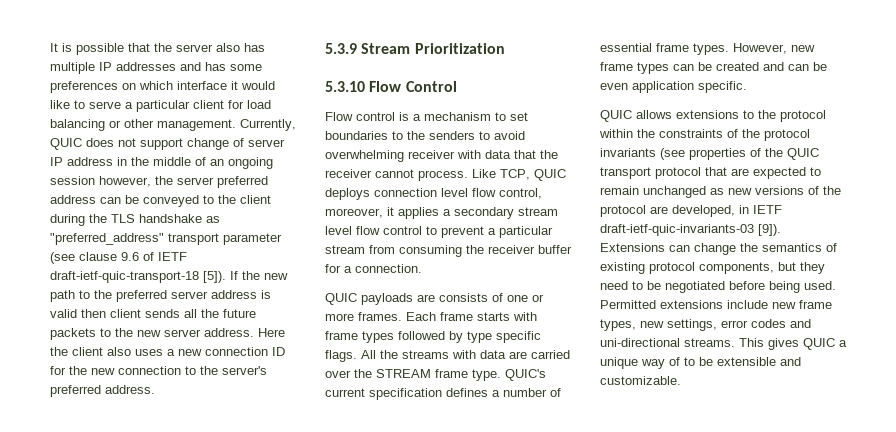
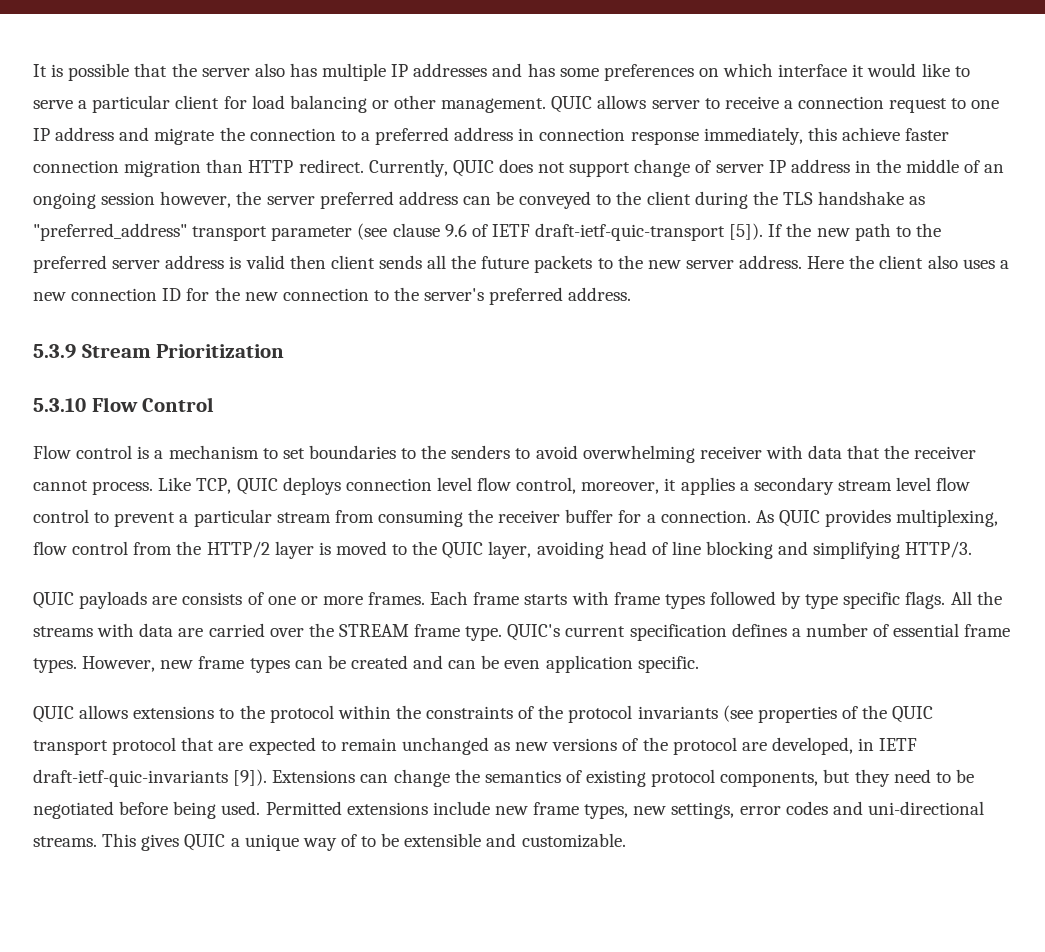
(236, 125) none -> [551,95,1000,113] [33,127,950,145] [33,159,364,177] QUIC allows server to receive a connection request to one IP address and migrate the connection to a preferred address in connection response immediately, this achieve faster connection migration than HTTP redirect.
[50,271,199,283] draft-ietf-quic-transport-18 -> [535,223,726,241] draft-ietf-quic-transport
(422, 268) none -> [755,509,999,527] [33,541,973,559] As QUIC provides multiplexing, flow control from the HTTP/2 layer is moved to the QUIC layer, avoiding head of line blocking and simplifying HTTP/3.
[600,224,754,236] draft-ietf-quic-invariants-03 -> [33,769,228,787] draft-ietf-quic-invariants

